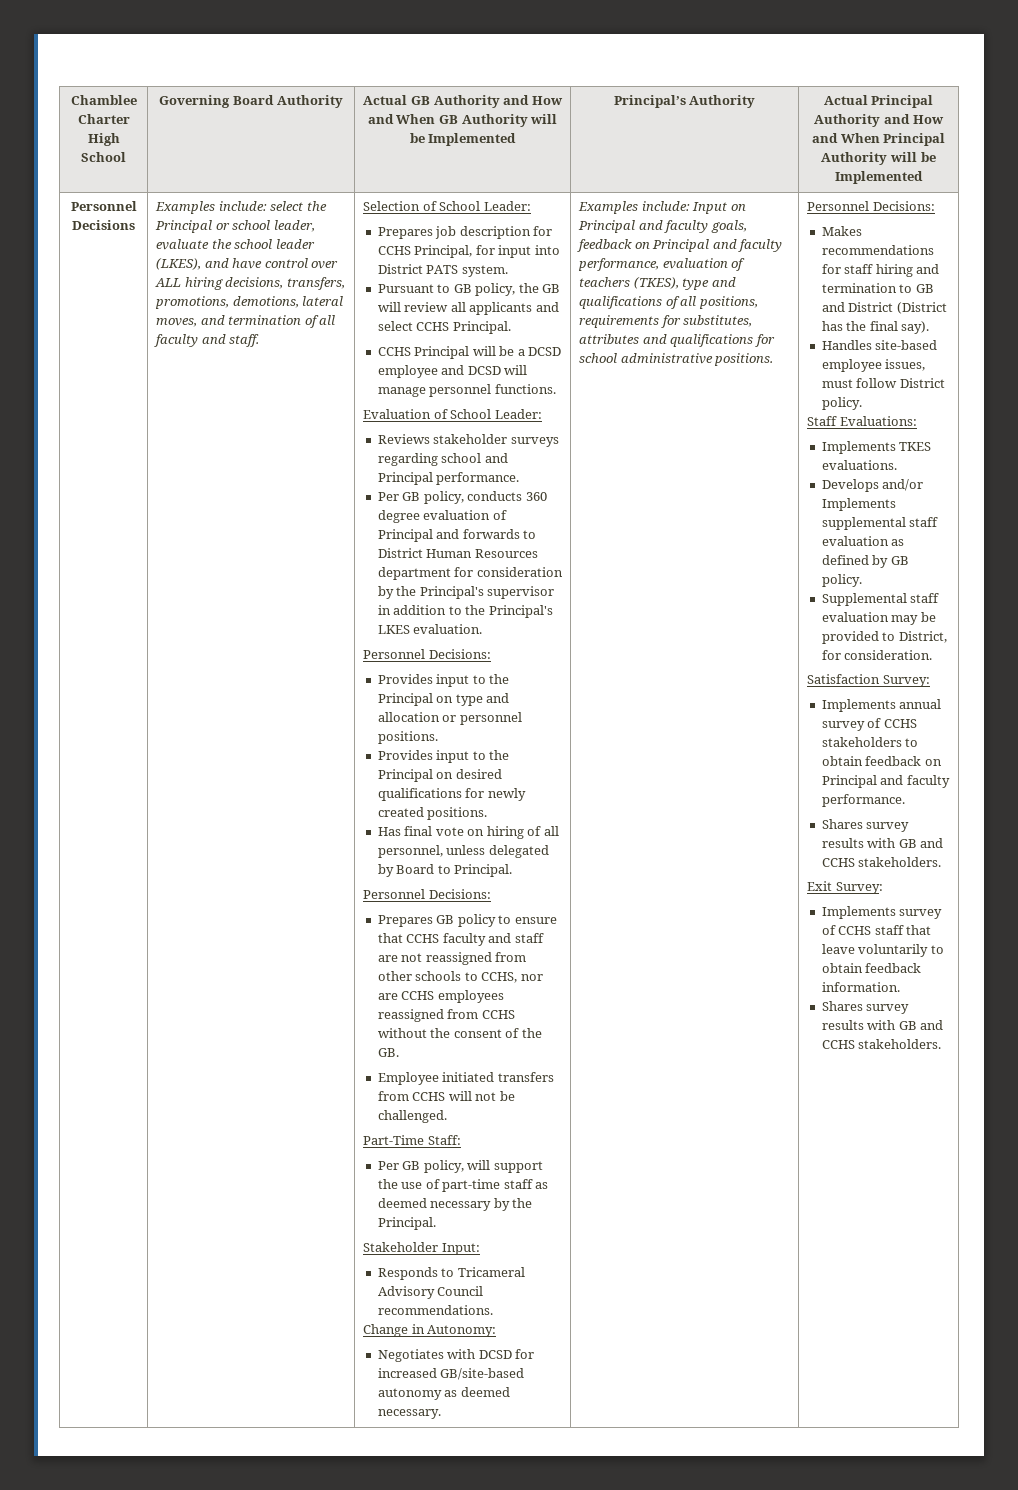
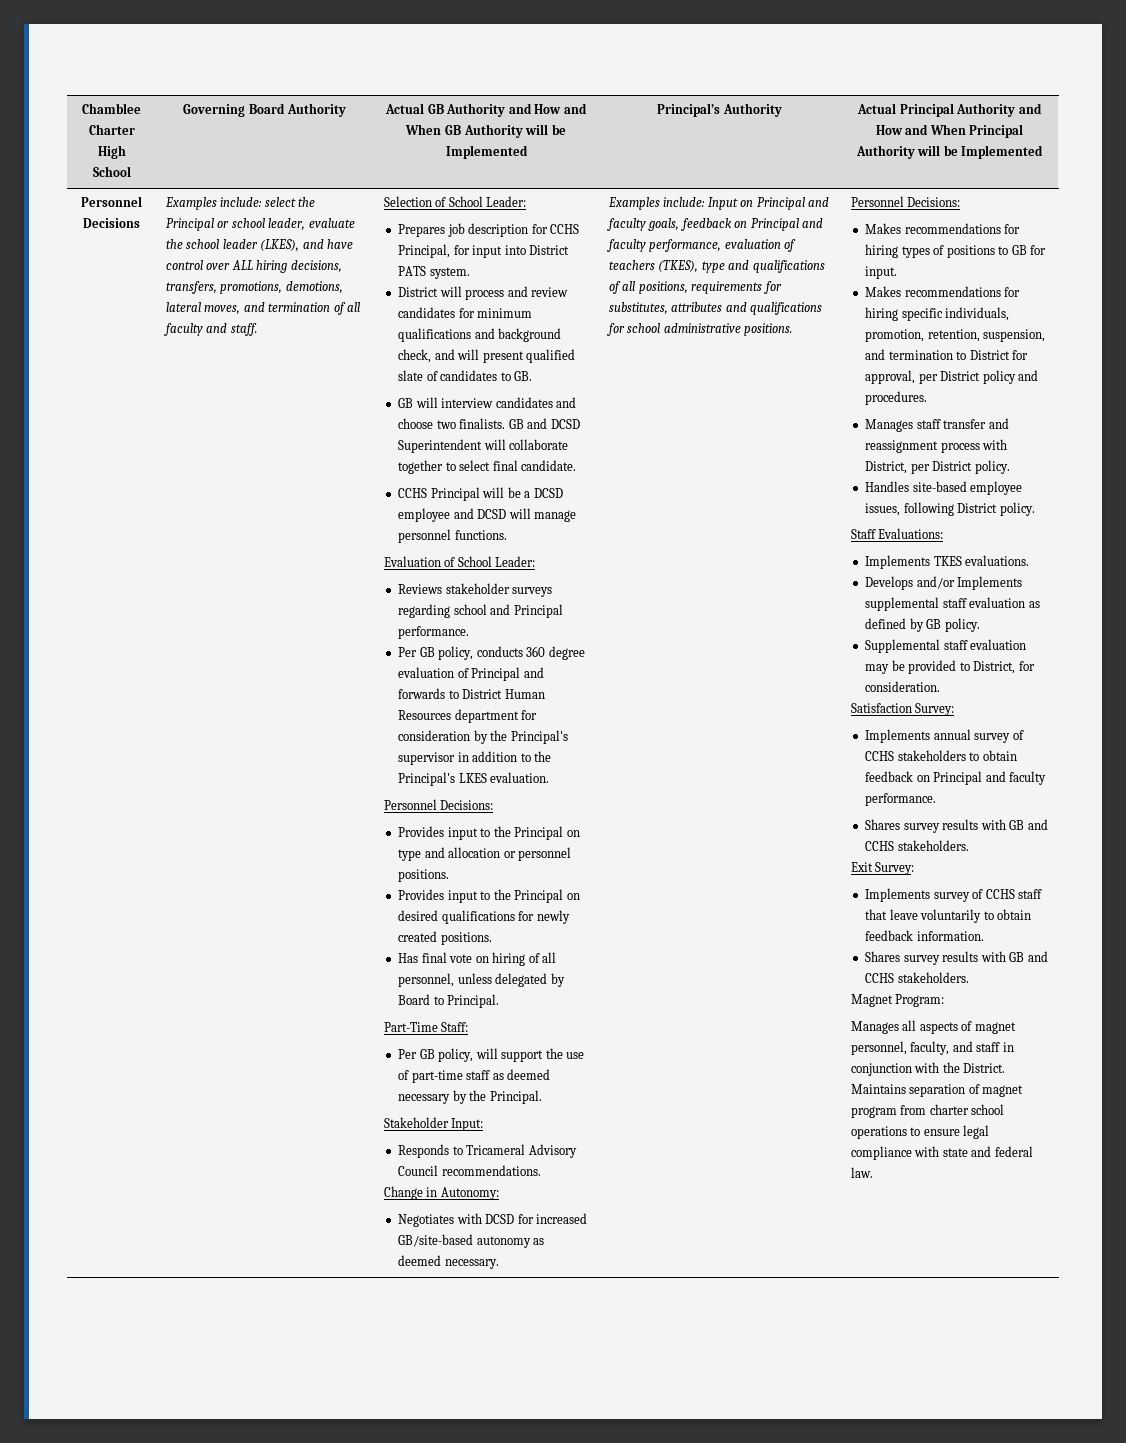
[377,283,561,296] [377,302,559,315] [377,321,511,334] Pursuant to GB policy, the GB will review all applicants and select CCHS Principal. -> [397,286,569,300] [397,307,533,318] [397,328,562,342] [397,349,576,363] [397,370,533,381] [397,397,577,408] [397,418,580,429] [397,439,569,453] [397,460,577,474] District will process and review candidates for minimum qualifications and background check, and will present qualified slate of candidates to GB. // GB will interview candidates and choose two finalists. GB and DCSD Superintendent will collaborate together to select final candidate.
[363,889,491,899] [377,914,557,927] [377,933,544,946] [377,952,527,965] [377,971,543,983] [377,990,504,1003] [377,1009,515,1022] [377,1028,542,1038] [377,1048,399,1057] [377,1072,554,1085] [377,1091,515,1101] [377,1110,447,1123] // Personnel Decisions: // Prepares GB policy to ensure that CCHS faculty and staff are not reassigned from other schools to CCHS, nor are CCHS employees reassigned from CCHS without the consent of the GB. // Employee initiated transfers from CCHS will not be challenged. -> (500, 1001) none
[844,264,940,277] [821,283,934,293] [821,302,947,314] [821,321,930,334] staff hiring and termination to GB and District (District has the final say). -> [864,244,1047,258] [864,266,897,279] [864,286,1021,297] [864,307,1010,321] [864,329,1046,342] [864,349,1029,360] [864,370,1039,384] [864,391,927,405] [864,418,1009,432] [864,439,1008,453] [864,460,1010,474] hiring types of positions to GB for input. // Makes recommendations for hiring specific individuals, promotion, retention, suspension, and termination to District for approval, per District policy and procedures. // Manages staff transfer and reassignment process with District, per District policy.
[821,378,898,388] must follow -> [903,502,954,516] following
(942, 1044) none -> [850,994,945,1007] [850,1020,1016,1034] [850,1041,1014,1055] [850,1062,1006,1076] [850,1084,1024,1097] [850,1104,1005,1118] [850,1125,990,1139] [850,1146,1033,1160] [850,1167,873,1178] // Magnet Program: // Manages all aspects of magnet personnel, faculty, and staff in conjunction with the District. Maintains separation of magnet program from charter school operations to ensure legal compliance with state and federal law.

